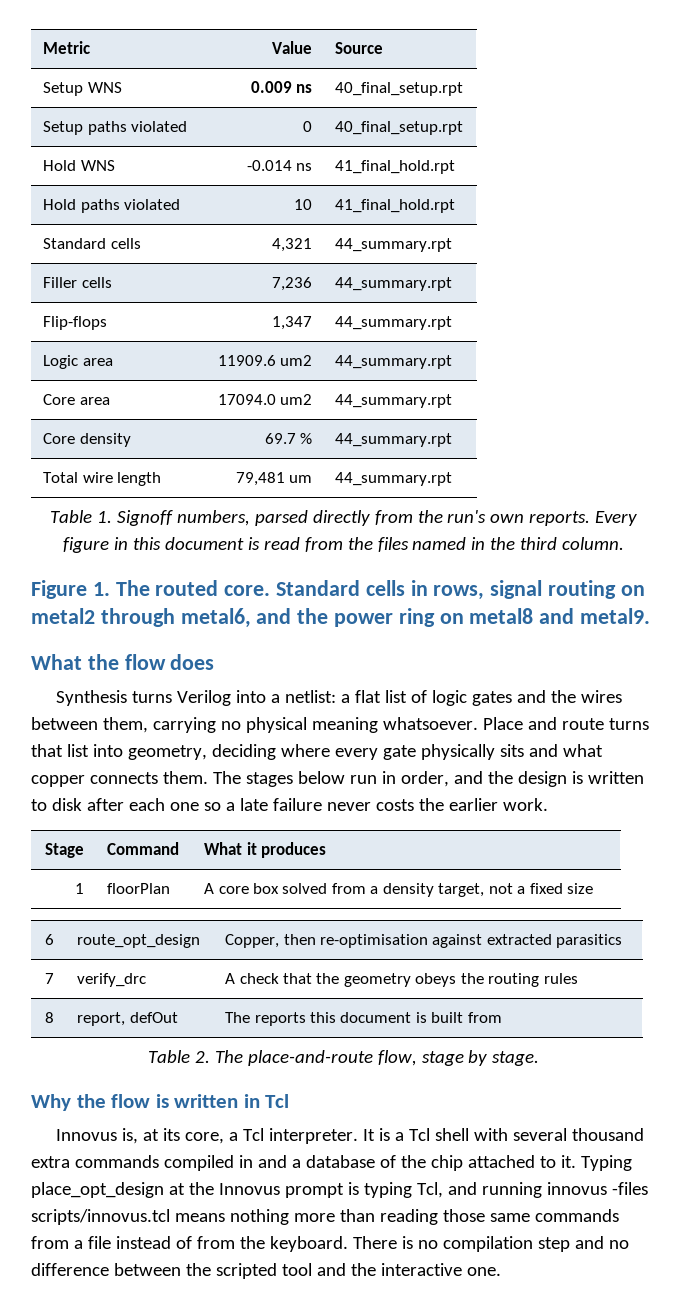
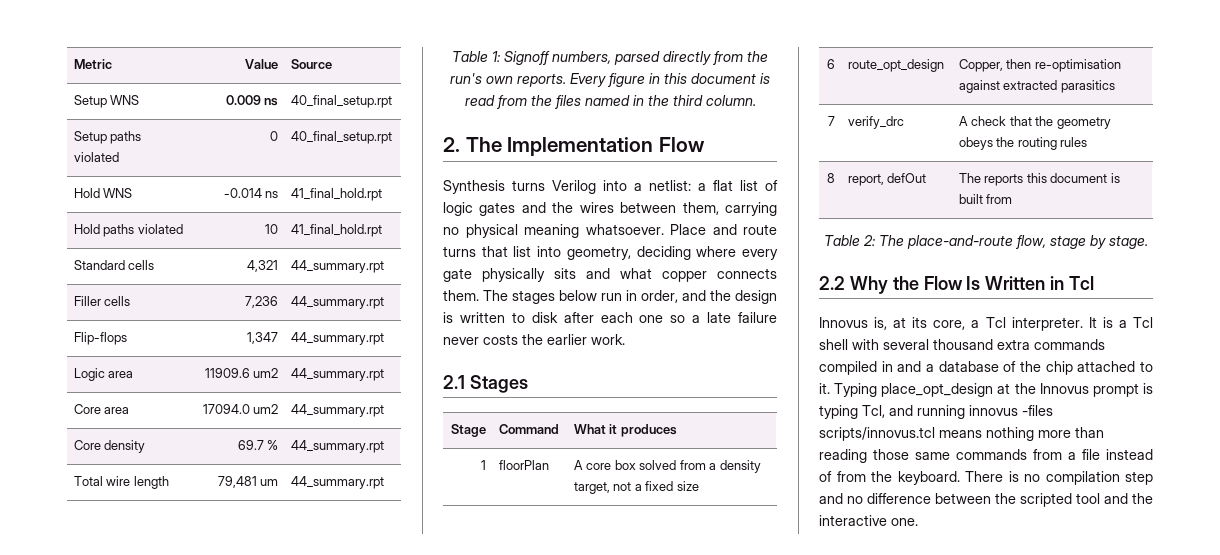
[96,511,112,523] 1. -> [492,51,500,62] 1:
[31,580,645,600] [31,608,651,628] [31,654,215,670] Figure 1. The routed core. Standard cells in rows, signal routing on metal2 through metal6, and the power ring on metal8 and metal9. // What the flow does -> [443,137,705,156] 2. The Implementation Flow
(548, 804) none -> [443,375,528,393] // 2.1 Stages
[194,1051,210,1063] 2. -> [863,235,875,246] 2:
(540, 1058) none -> [819,276,845,290] 2.2
[111,1094,239,1108] flow is written -> [923,276,1046,290] Flow Is Written

